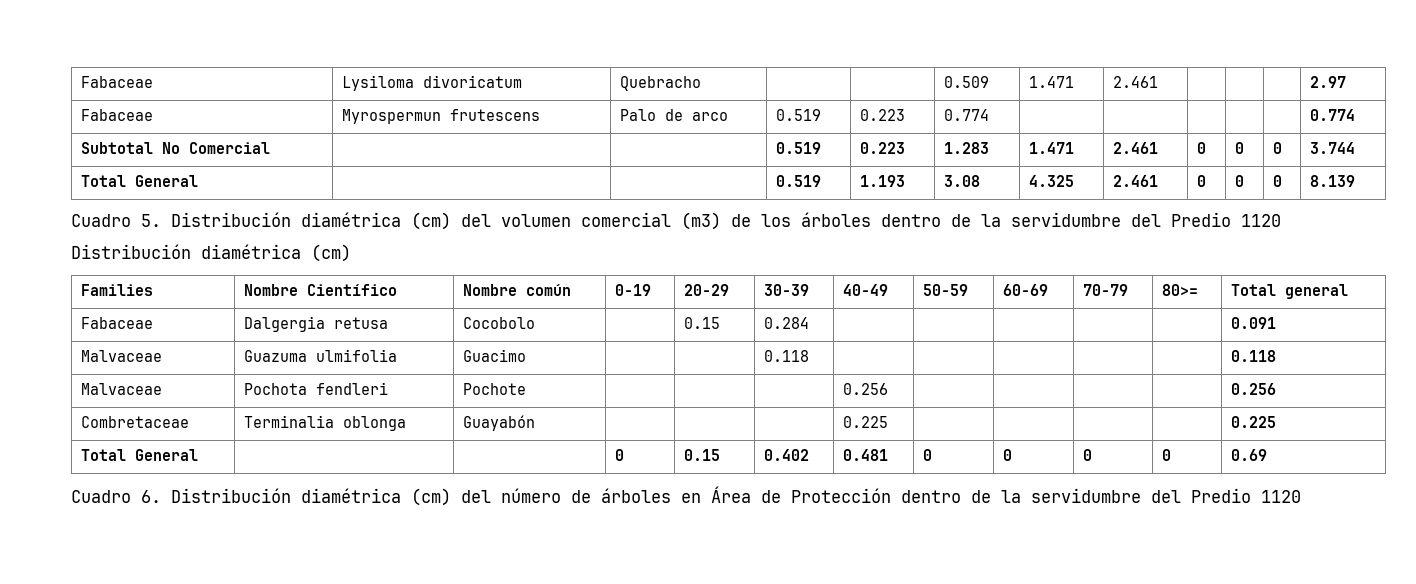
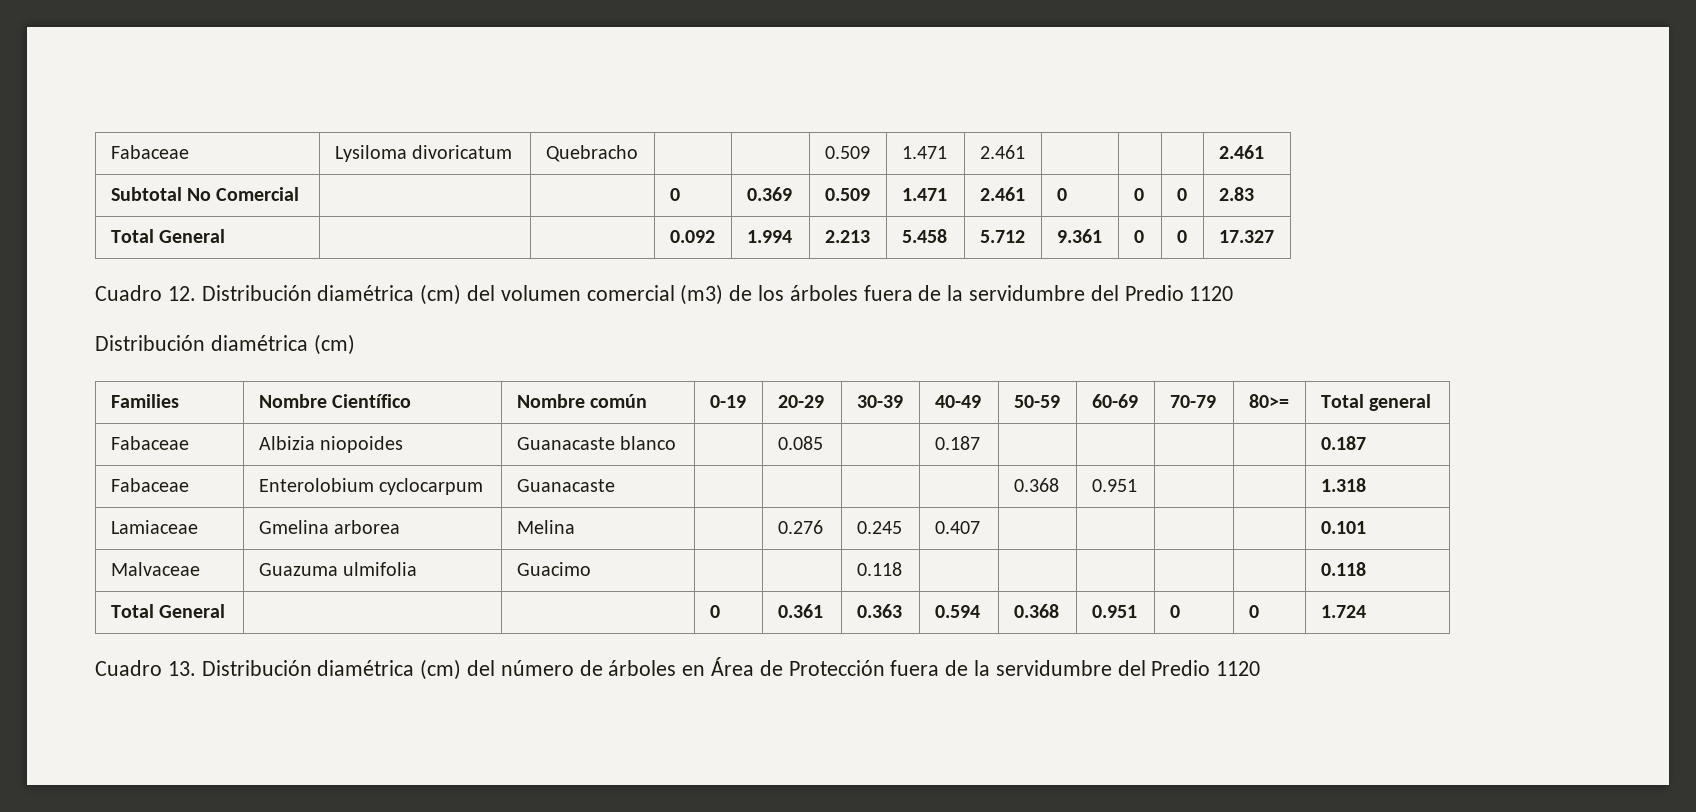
[1309,76,1346,88] [80,109,153,121] [341,109,540,124] [619,109,728,121] [775,109,821,121] [859,109,905,121] [943,109,989,121] [1309,109,1355,121] 2.97 // Fabaceae | Myrospermun frutescens | Palo de arco | 0.519 | 0.223 | 0.774 | | | | | | 0.774 -> [1218,145,1264,159] 2.461
[775,142,821,154] [859,142,905,154] [943,142,989,154] 0.519 | 0.223 | 1.283 -> [669,188,680,201] [746,187,792,201] [824,188,870,201] 0 | 0.369 | 0.509
[1309,142,1355,154] [80,175,198,187] [775,175,821,187] [859,175,905,187] [943,175,980,187] [1028,175,1074,187] [1112,175,1158,187] [1196,175,1206,187] [1234,175,1244,187] [1272,175,1282,187] [1309,175,1355,187] [71,214,161,227] 3.744 // Total General | | | 0.519 | 1.193 | 3.08 | 4.325 | 2.461 | 0 | 0 | 0 | 8.139 // Cuadro 5. -> [1218,187,1254,201] [110,229,225,243] [669,230,715,243] [746,230,792,243] [824,230,870,243] [901,229,947,243] [979,230,1025,243] [1056,229,1102,243] [1133,230,1144,243] [1176,230,1187,243] [1218,230,1274,243] [95,285,196,301] 2.83 // Total General | | | 0.092 | 1.994 | 2.213 | 5.458 | 5.712 | 9.361 | 0 | 0 | 17.327 // Cuadro 12.
[881,214,941,227] dentro -> [863,285,913,301] fuera
[243,316,388,332] [462,317,535,329] [683,317,720,329] [763,317,809,329] [1230,317,1276,329] Dalgergia retusa | Cocobolo | | 0.15 | 0.284 | | | | | | 0.091 -> [258,436,403,453] [516,436,676,450] [777,436,823,450] [934,436,980,450] [1320,436,1366,450] [110,478,189,492] [258,478,483,495] [516,479,615,492] [1013,478,1059,492] [1091,479,1137,492] [1320,478,1366,492] [110,520,198,534] [258,520,400,534] [516,520,575,534] [777,520,823,534] [856,521,902,534] [934,521,980,534] [1320,521,1366,534] Albizia niopoides | Guanacaste blanco | | 0.085 | | 0.187 | | | | | 0.187 // Fabaceae | Enterolobium cyclocarpum | Guanacaste | | | | | 0.368 | 0.951 | | | 1.318 // Lamiaceae | Gmelina arborea | Melina | | 0.276 | 0.245 | 0.407 | | | | | 0.101
[80,383,162,395] [243,382,388,395] [462,383,526,395] [842,383,888,395] [1230,383,1276,395] [80,416,189,428] [243,415,406,431] [462,415,535,431] [842,416,888,428] [1230,416,1276,428] [80,449,198,461] [614,449,624,461] [683,449,720,461] [763,449,809,461] [842,449,888,461] [922,449,932,461] [1002,449,1012,461] [1082,449,1092,461] [1161,449,1171,461] [1230,449,1267,461] [71,490,161,503] Malvaceae | Pochota fendleri | Pochote | | | | 0.256 | | | | | 0.256 // Combretaceae | Terminalia oblonga | Guayabón | | | | 0.225 | | | | | 0.225 // Total General | | | 0 | 0.15 | 0.402 | 0.481 | 0 | 0 | 0 | 0 | 0.69 // Cuadro 6. -> [110,604,225,618] [709,605,720,618] [777,604,823,618] [856,604,902,618] [934,605,980,618] [1013,604,1059,618] [1091,605,1137,618] [1169,605,1180,618] [1248,605,1259,618] [1320,605,1366,618] [95,660,196,676] Total General | | | 0 | 0.361 | 0.363 | 0.594 | 0.368 | 0.951 | 0 | 0 | 1.724 // Cuadro 13.
[901,490,961,503] dentro -> [890,660,940,676] fuera

